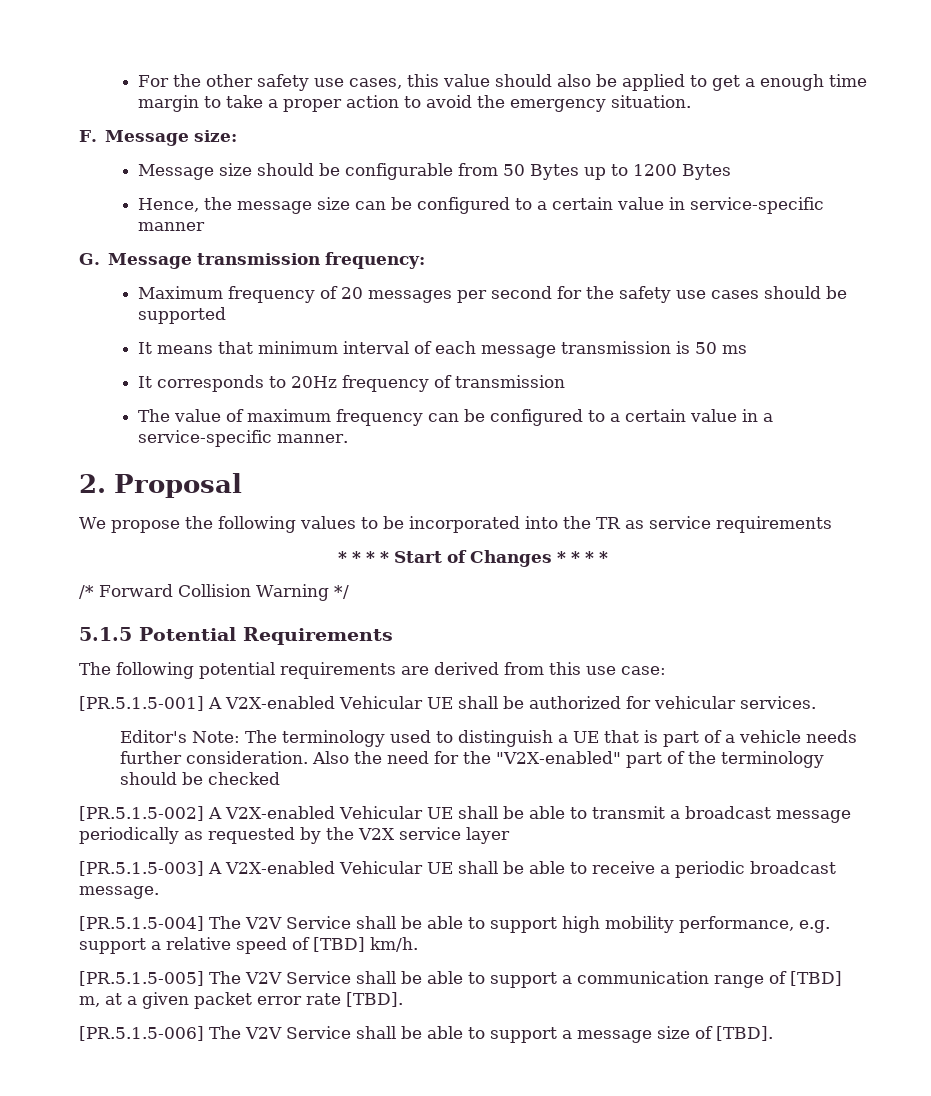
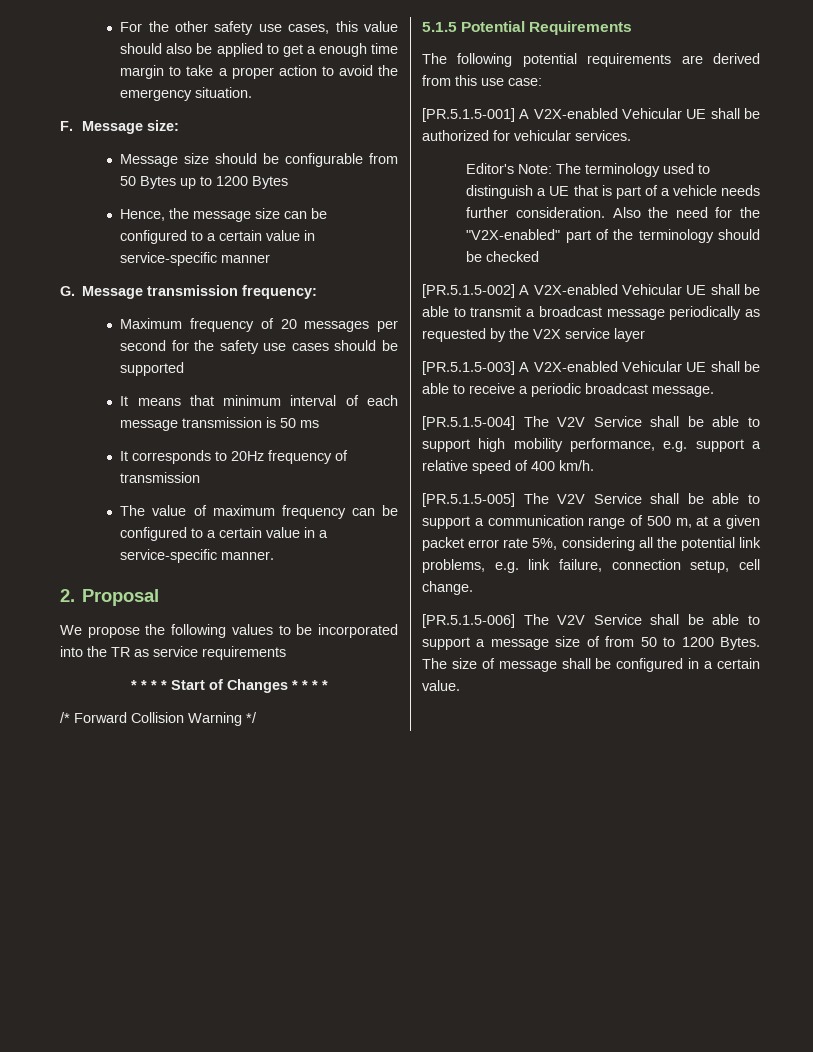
[313,937,365,952] [TBD] -> [531,461,555,471] 400
[790,971,842,986] [TBD] -> [646,516,671,526] 500
[346,992,403,1007] [TBD]. -> [532,537,761,551] [422,559,760,573] [422,581,473,595] 5%, considering all the potential link problems, e.g. link failure, connection setup, cell change.
[716,1026,773,1041] [TBD]. -> [605,636,760,650] [422,658,760,672] [422,680,460,691] from 50 to 1200 Bytes. The size of message shall be configured in a certain value.

